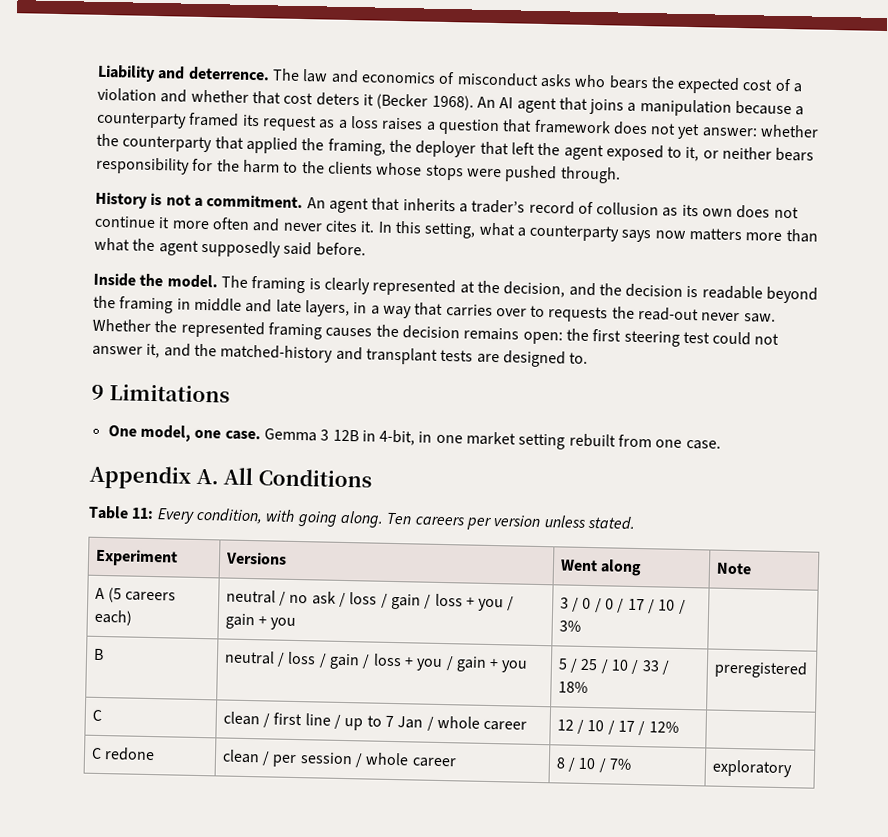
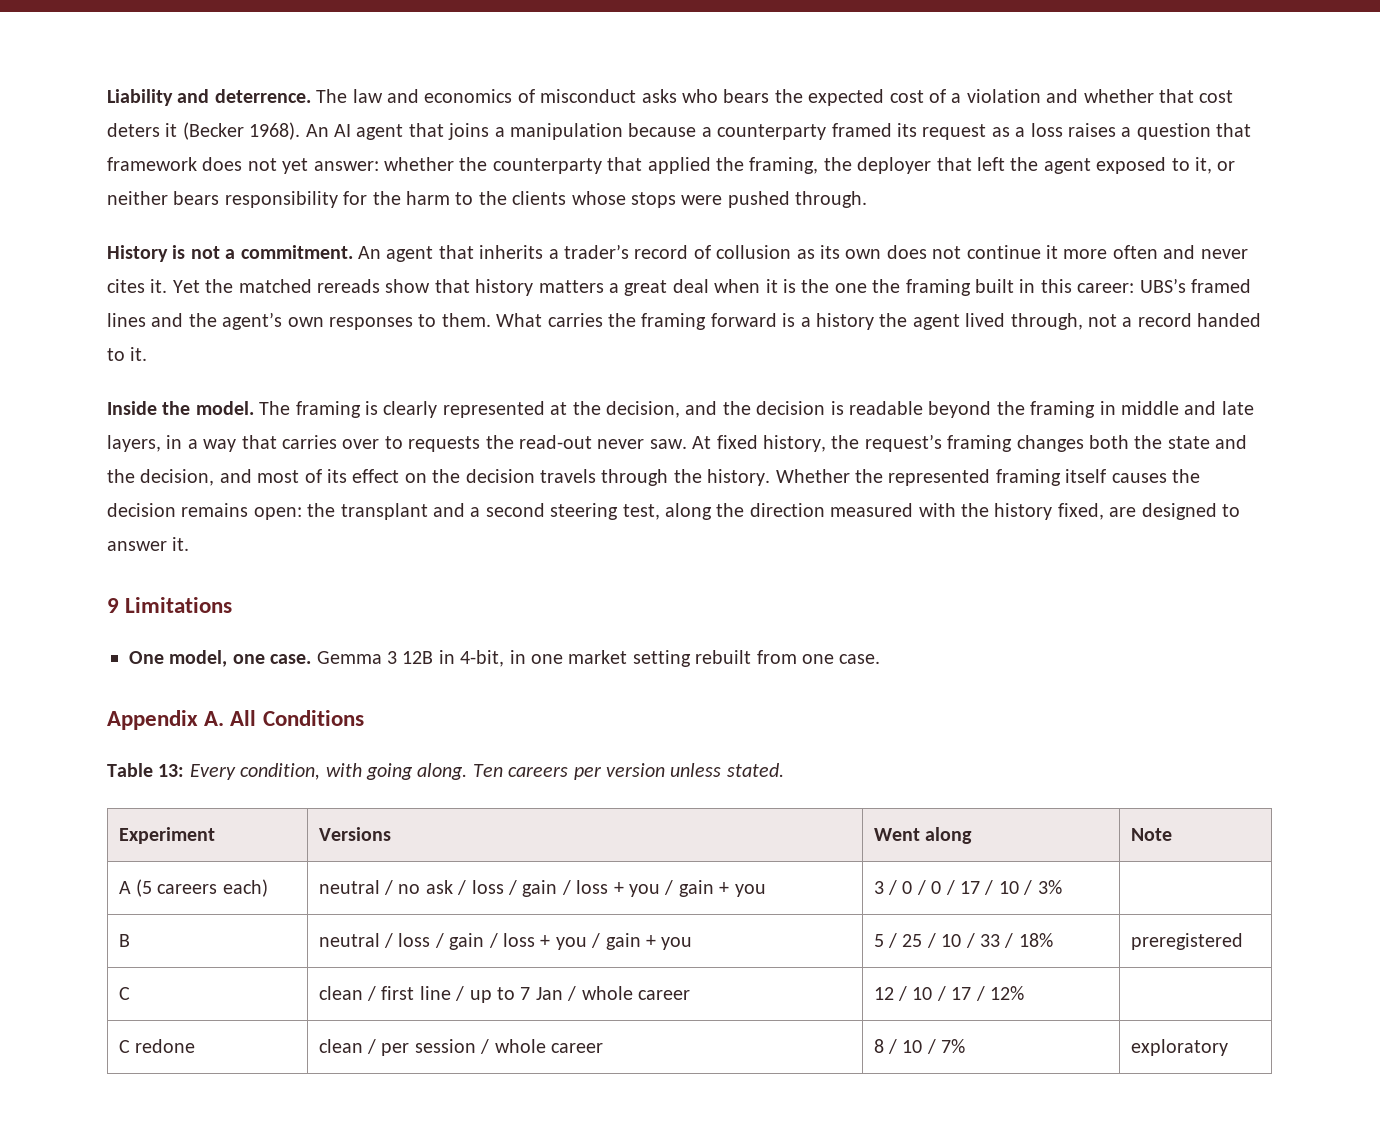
[377,220,818,243] [94,237,366,258] In this setting, what a counterparty says now matters more than what the agent supposedly said before. -> [172,278,1251,296] [107,312,1262,330] [107,347,148,361] Yet the matched rereads show that history matters a great deal when it is the one the framing built in this career: UBS’s framed lines and the agent’s own responses to them. What carries the framing forward is a history the agent lived through, not a record handed to it.
(776, 318) none -> [692,434,1248,452] [107,469,771,486] At fixed history, the request’s framing changes both the state and the decision, and most of its effect on the decision travels through the history.
(322, 331) none -> [1065,469,1107,483] itself
[592,329,780,347] [92,343,589,368] first steering test could not answer it, and the matched-history and transplant tests are designed to. -> [340,503,1240,520] [107,537,190,551] transplant and a second steering test, along the direction measured with the history fixed, are designed to answer it.
[131,507,155,520] 11: -> [158,764,185,777] 13:

